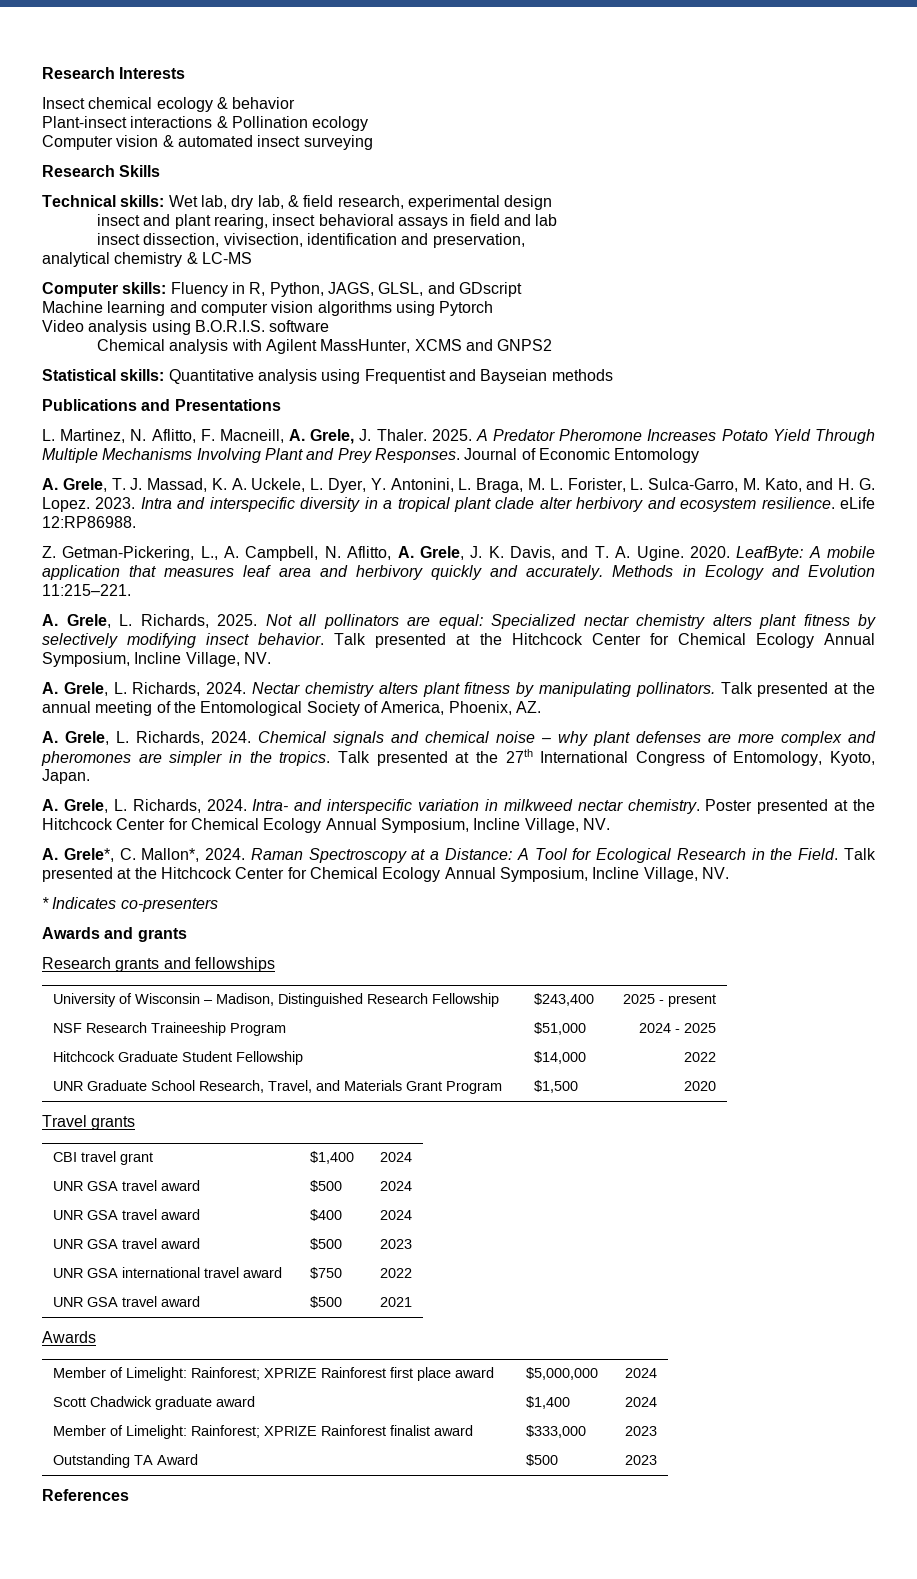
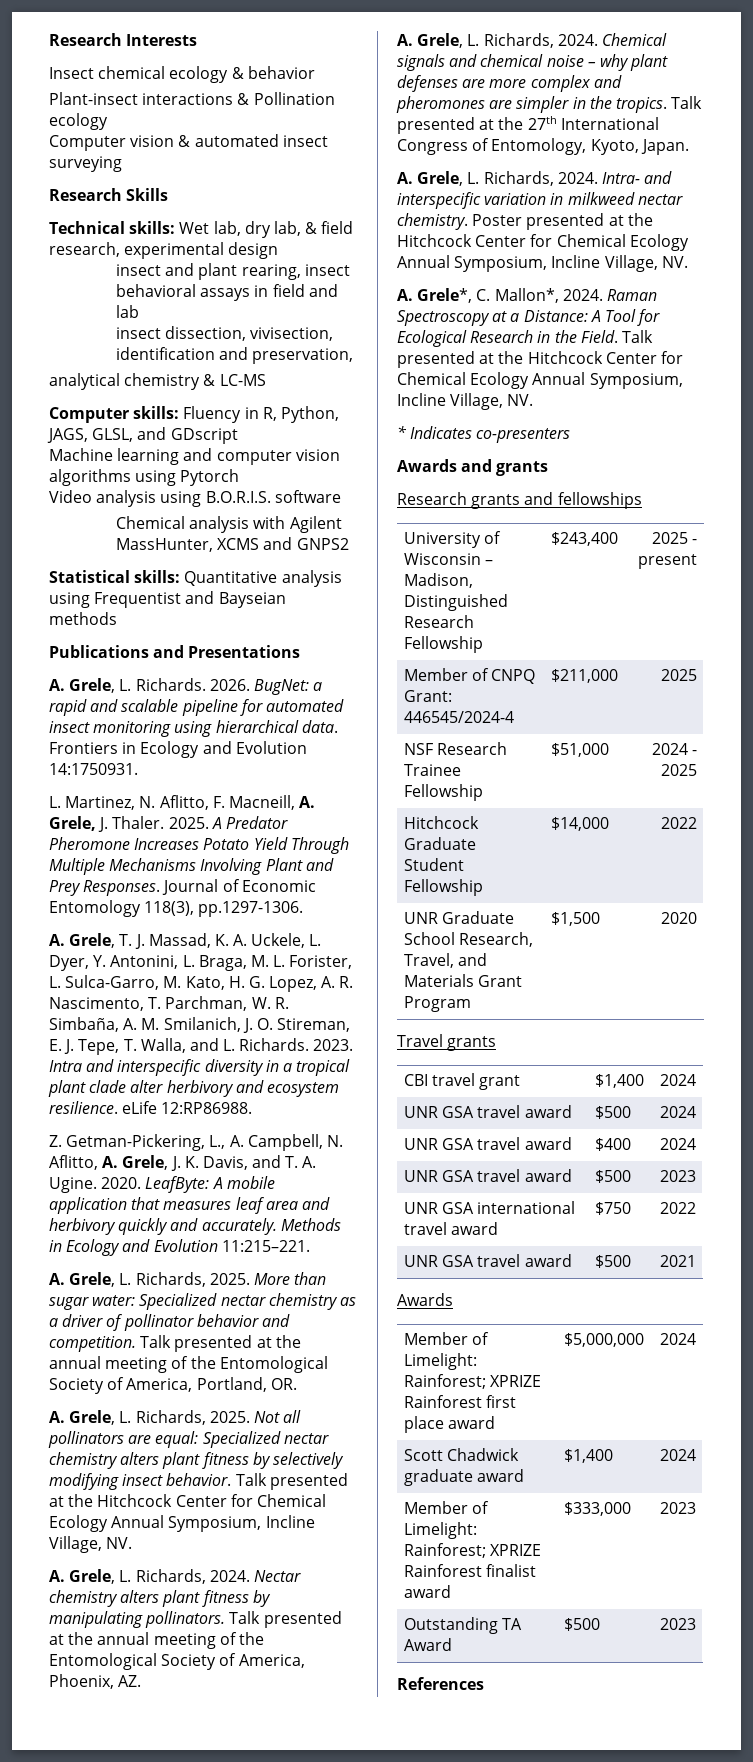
(281, 405) none -> [49,678,323,695] [49,699,344,716] [49,720,338,737] [49,741,307,758] [49,763,138,775] // A. Grele, L. Richards. 2026. BugNet: a rapid and scalable pipeline for automated insect monitoring using hierarchical data. Frontiers in Ecology and Evolution 14:1750931.
(700, 455) none -> [144,901,304,917] 118(3), pp.1297-1306.
[806,478,834,490] and -> (225, 983) none
[42,497,90,512] Lopez. -> [269,976,354,992] [49,996,289,1011] [49,1017,351,1033] [49,1038,310,1055] Lopez, A. R. Nascimento, T. Parchman, W. R. Simbaña, A. M. Smilanich, J. O. Stireman, E. J. Tepe, T. Walla, and L. Richards.
(131, 590) none -> [49,1272,327,1287] [49,1293,356,1310] [49,1314,290,1331] [49,1335,301,1352] [49,1356,328,1373] [49,1377,297,1394] // A. Grele, L. Richards, 2025. More than sugar water: Specialized nectar chemistry as a driver of pollinator behavior and competition. Talk presented at the annual meeting of the Entomological Society of America, Portland, OR.
(716, 1000) none -> [403,668,536,684] [403,690,452,702] [403,711,514,723] [550,669,618,683] [661,669,698,681] // Member of CNPQ Grant: 446545/2024-4 | $211,000 | 2025
[151,1022,287,1036] Traineeship Program -> [403,764,461,776] [403,784,483,801] Trainee Fellowship

